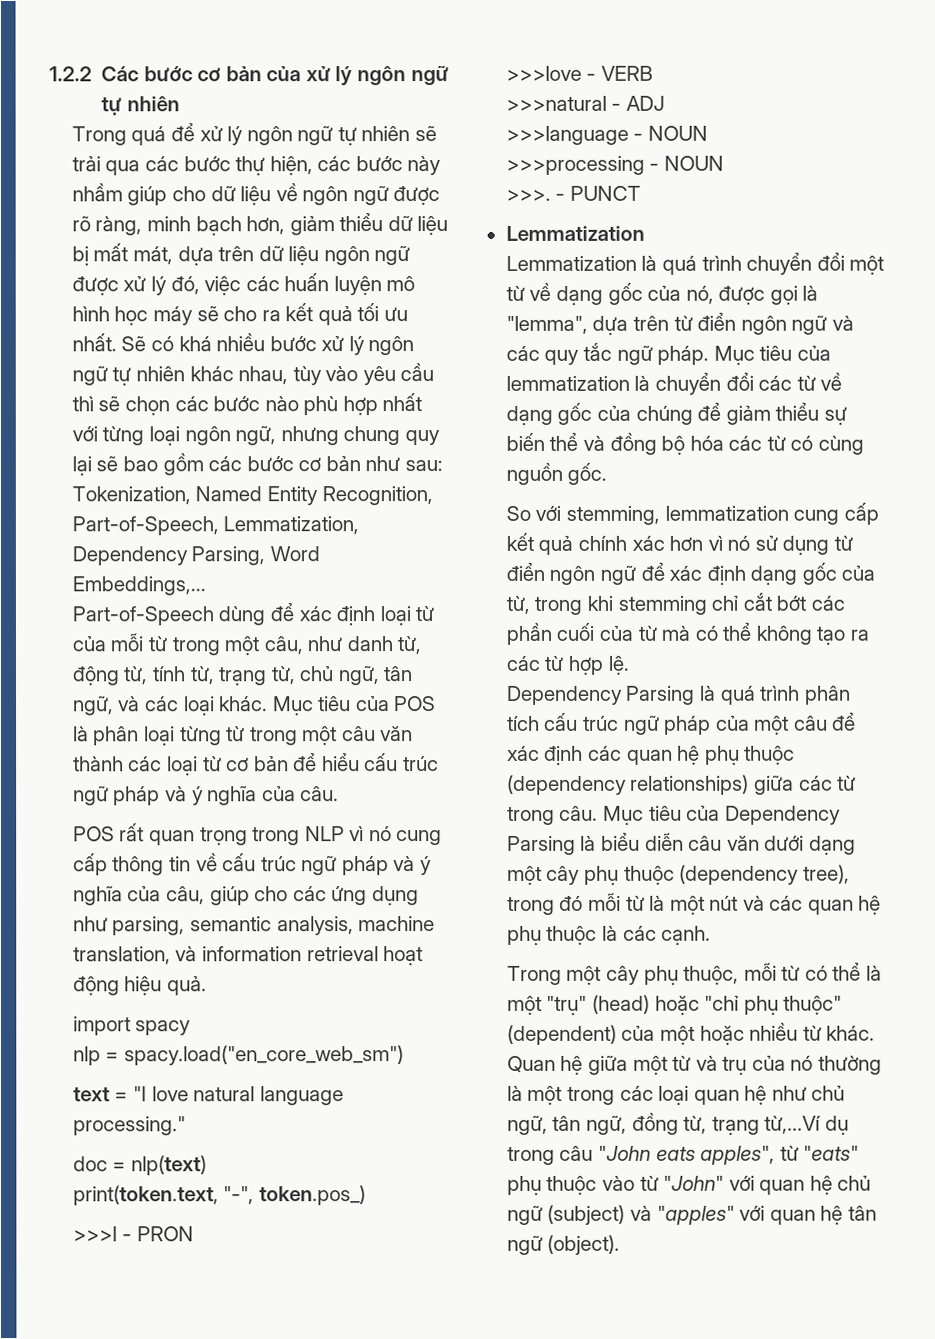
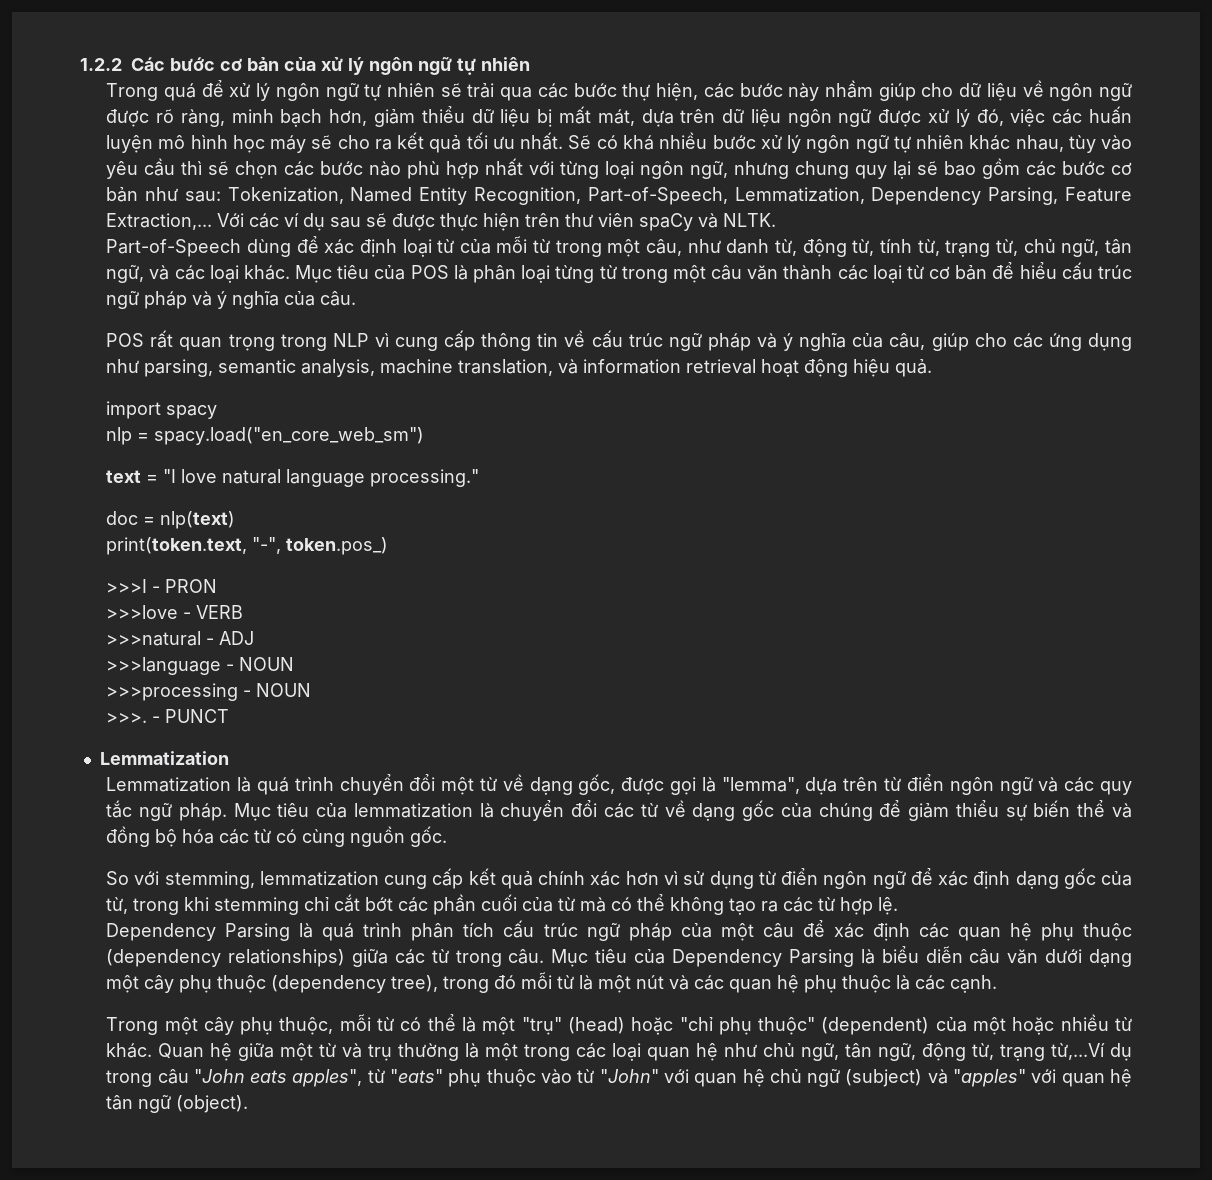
[270,546,321,562] [71,576,206,596] Word Embeddings,... -> [1064,187,1132,202] [106,213,777,231] Feature Extraction,... Với các ví dụ sau sẽ được thực hiện trên thư viên spaCy và NLTK.
[368,826,392,842] nó -> (389, 340) none
[607,282,714,305] gốc của nó, -> [578,774,616,795] gốc,
[727,535,751,551] nó -> (678, 878) none
[751,1055,814,1071] của nó -> (393, 1052) none
[631,1112,679,1135] đồng -> [922,1043,967,1061] động

